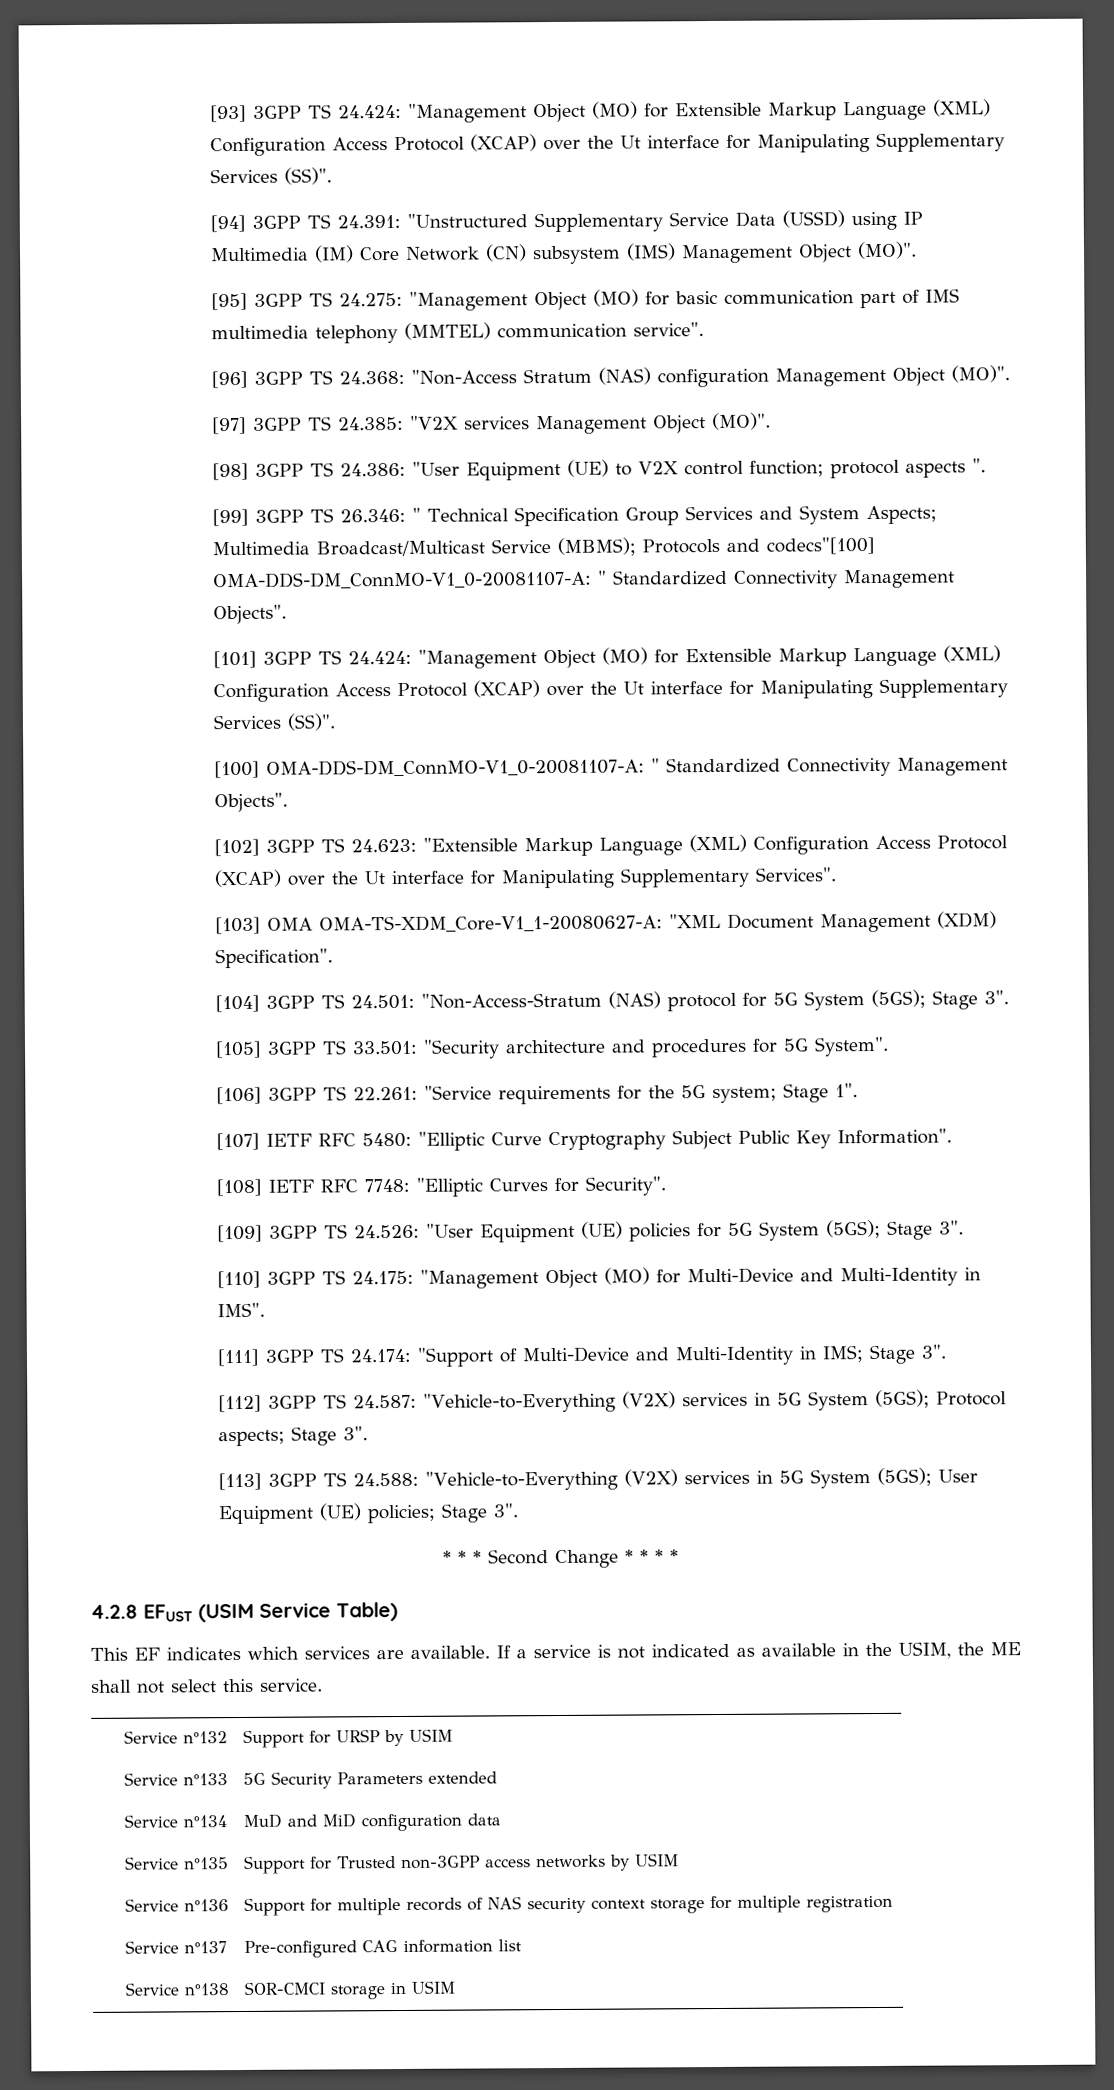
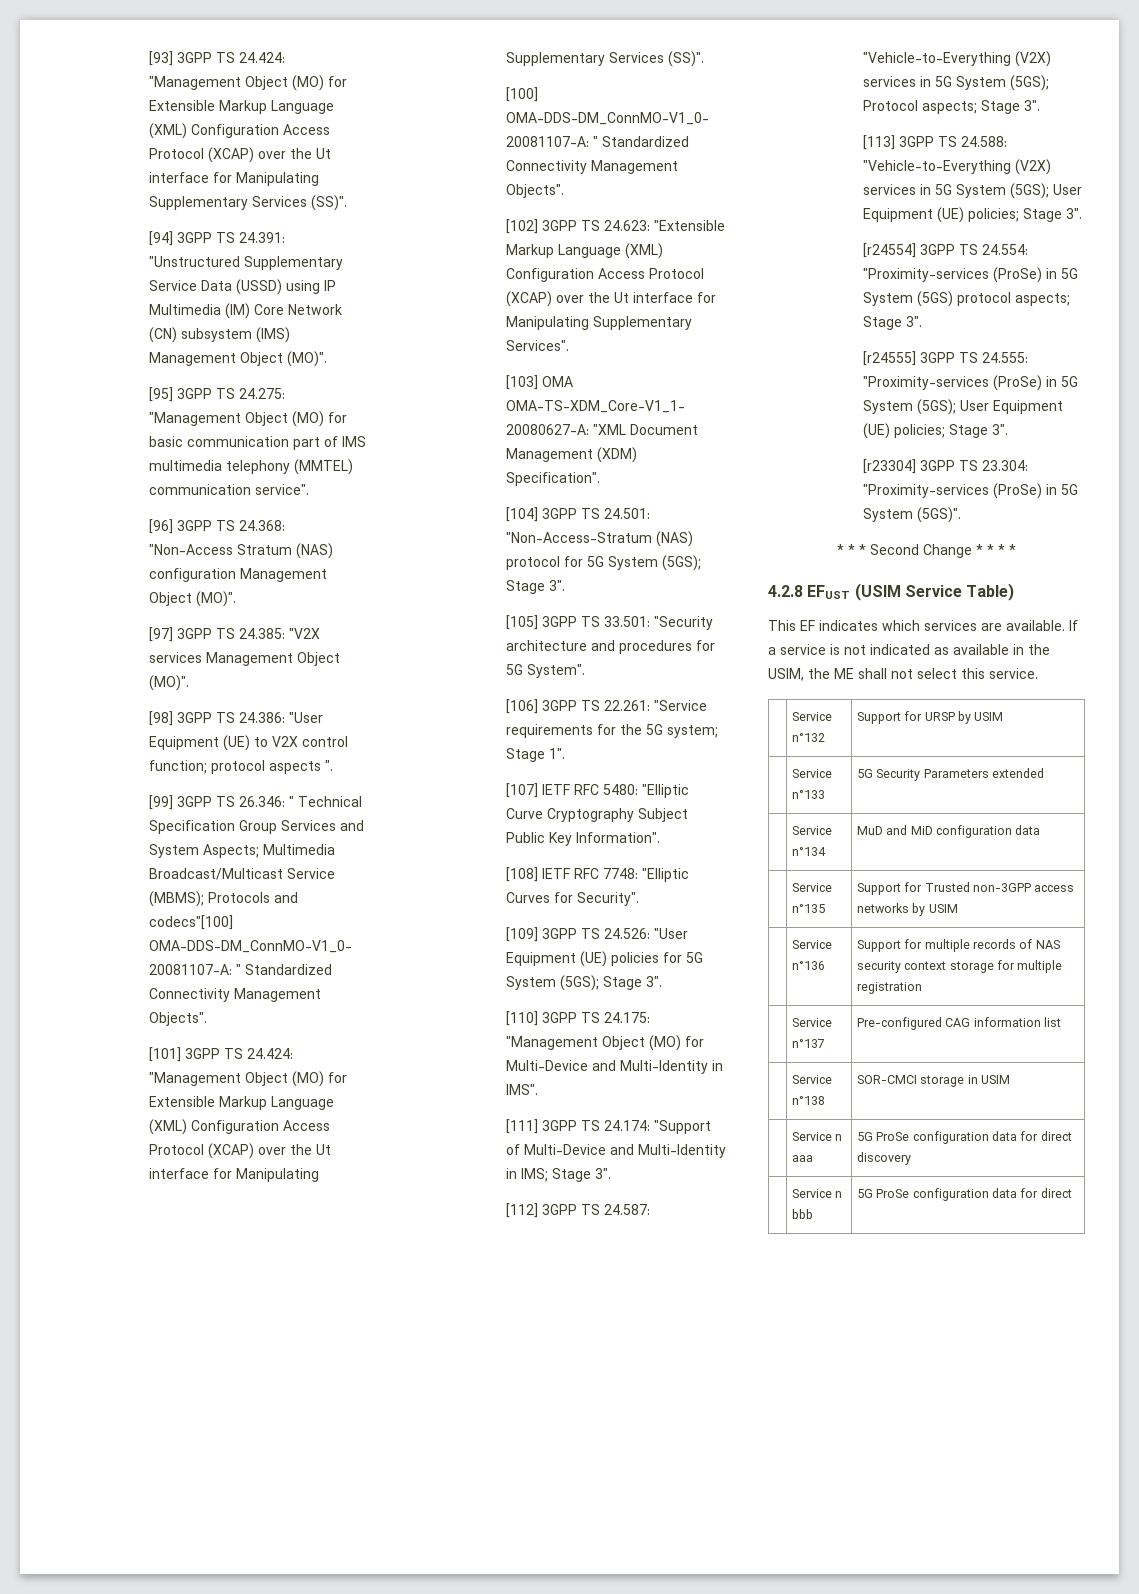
(519, 1510) none -> [863,243,1029,258] [863,267,1079,283] [863,291,1071,307] [863,316,923,330] [863,351,1029,366] [863,375,1079,391] [863,399,1064,415] [863,423,1009,439] [863,459,1029,474] [863,483,1079,499] [863,507,962,523] // [r24554] 3GPP TS 24.554: "Proximity-services (ProSe) in 5G System (5GS) protocol aspects; Stage 3". // [r24555] 3GPP TS 24.555: "Proximity-services (ProSe) in 5G System (5GS); User Equipment (UE) policies; Stage 3". // [r23304] 3GPP TS 23.304: "Proximity-services (ProSe) in 5G System (5GS)".
(455, 1987) none -> [791,1132,843,1141] [791,1155,813,1162] [856,1131,1072,1144] [856,1152,911,1165] [791,1189,843,1198] [791,1209,813,1219] [856,1188,1072,1201] // | Service n aaa | 5G ProSe configuration data for direct discovery // | Service n bbb | 5G ProSe configuration data for direct

